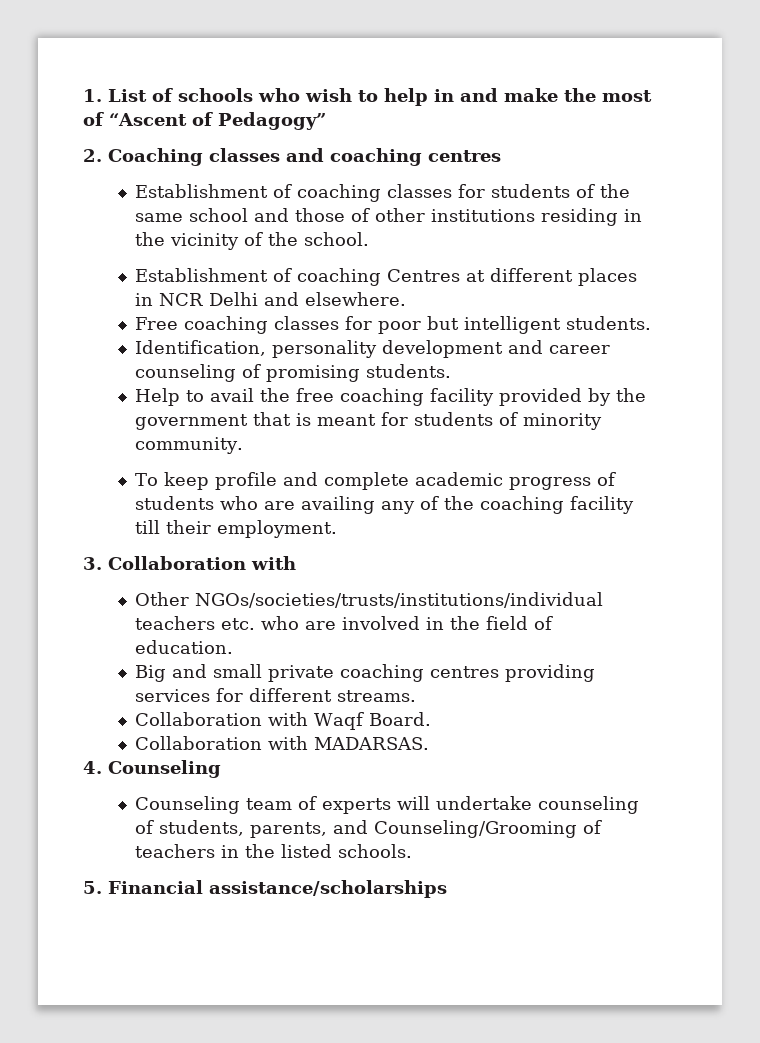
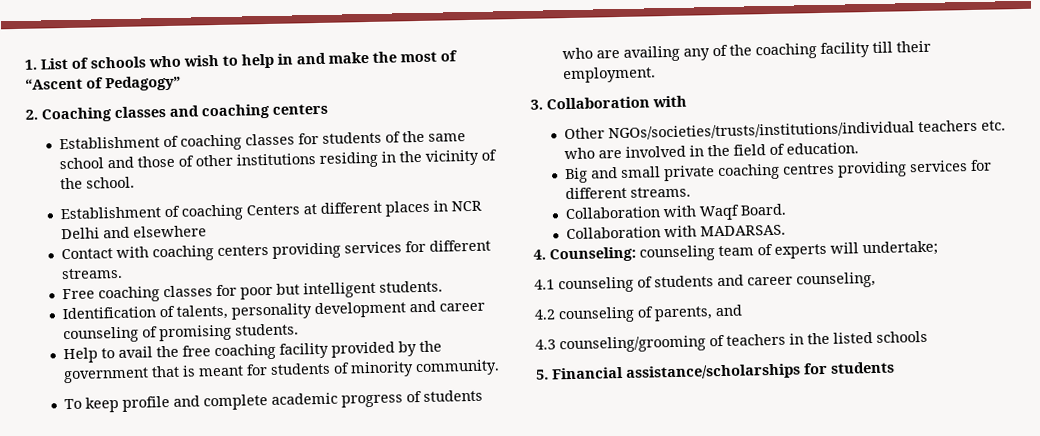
[428,150,501,162] centres -> [272,103,328,115] centers
[386,269,460,282] Centres -> [245,204,300,216] Centers
[304,292,406,306] elsewhere. -> [132,225,207,238] [60,239,491,262] [60,267,123,280] elsewhere // Contact with coaching centers providing services for different streams.
[134,340,266,356] Identification, -> [61,304,228,320] Identification of talents,
[108,760,221,778] [134,796,240,814] Counseling // Counseling -> [549,245,715,263] Counseling: counseling
[435,796,639,814] [134,820,244,836] undertake counseling of students, -> [862,240,938,257] [534,271,876,294] [534,306,654,324] undertake; // 4.1 counseling of students and career counseling, // 4.2 counseling of
[373,820,577,838] Counseling/Grooming -> [535,335,706,354] // 4.3 counseling/grooming
[337,844,412,858] schools. -> [876,330,928,343] schools
(447, 889) none -> [803,361,895,375] for students

